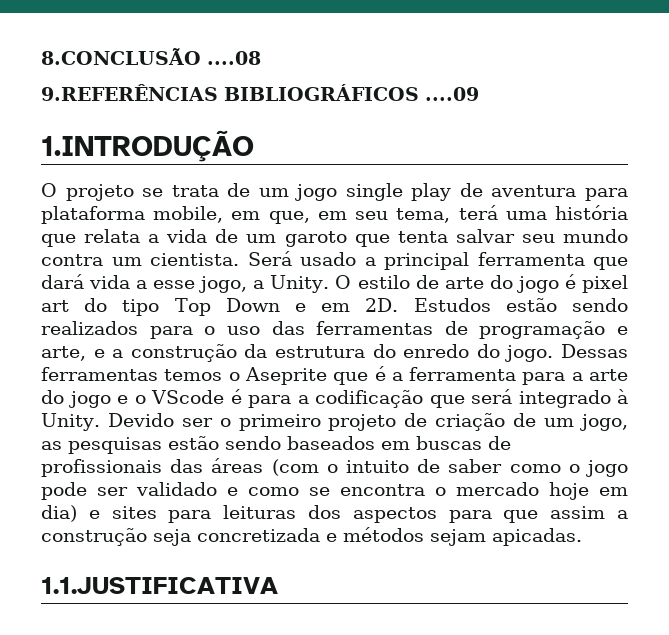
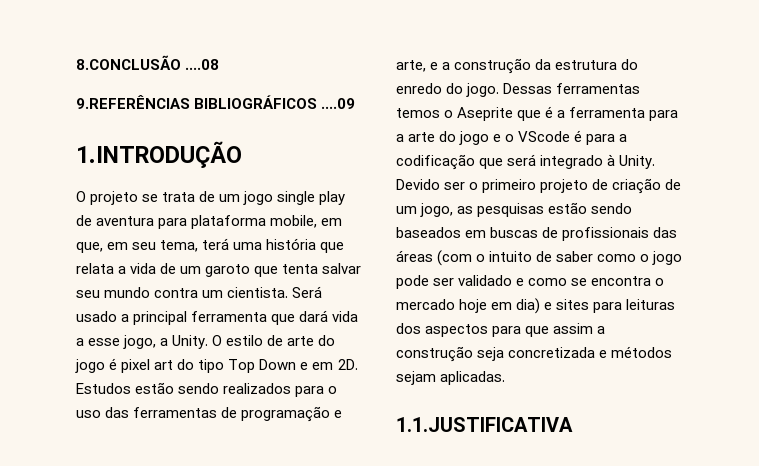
[492,528,582,546] apicadas. -> [440,371,506,385] aplicadas.

